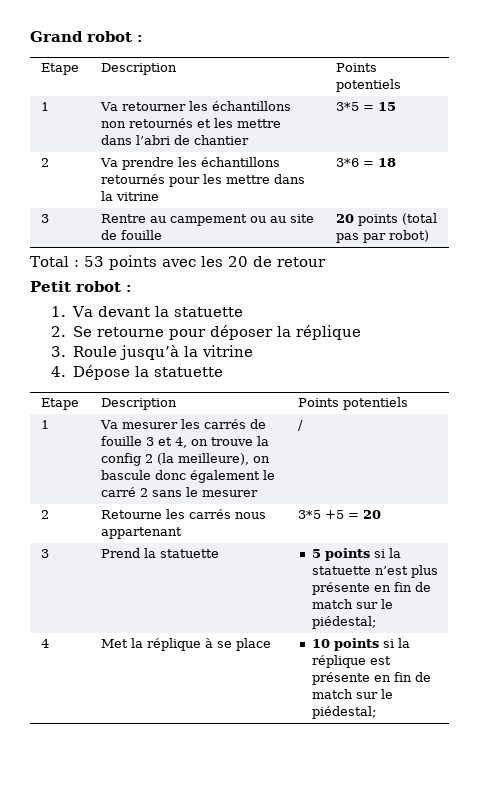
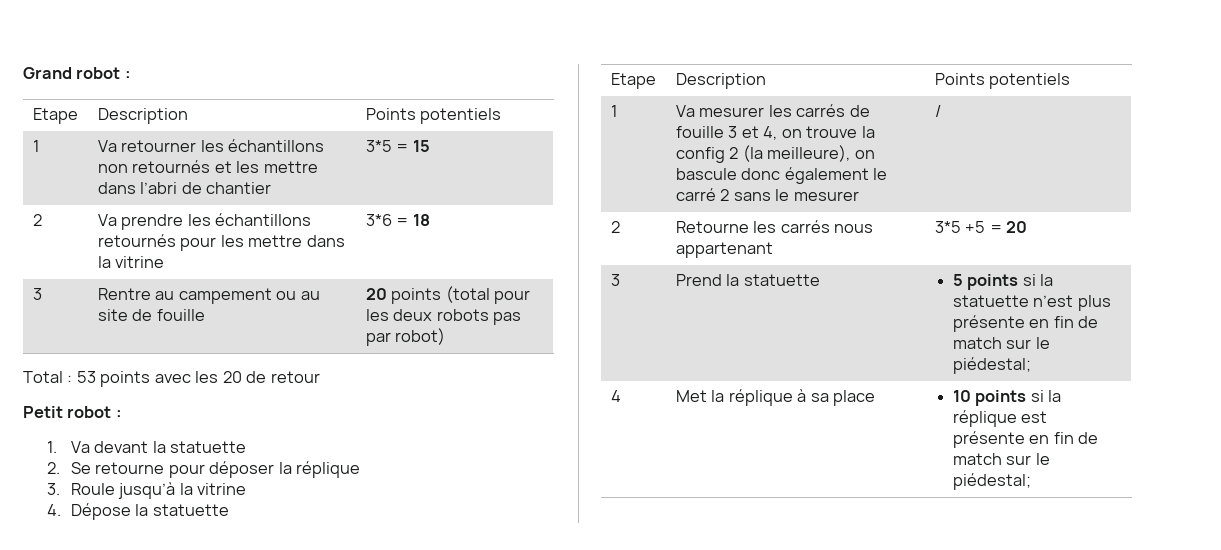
(437, 219) none -> [494,290,531,304] [365,309,489,321] pour les deux robots
[216,641,232,648] se -> [810,393,829,402] sa

